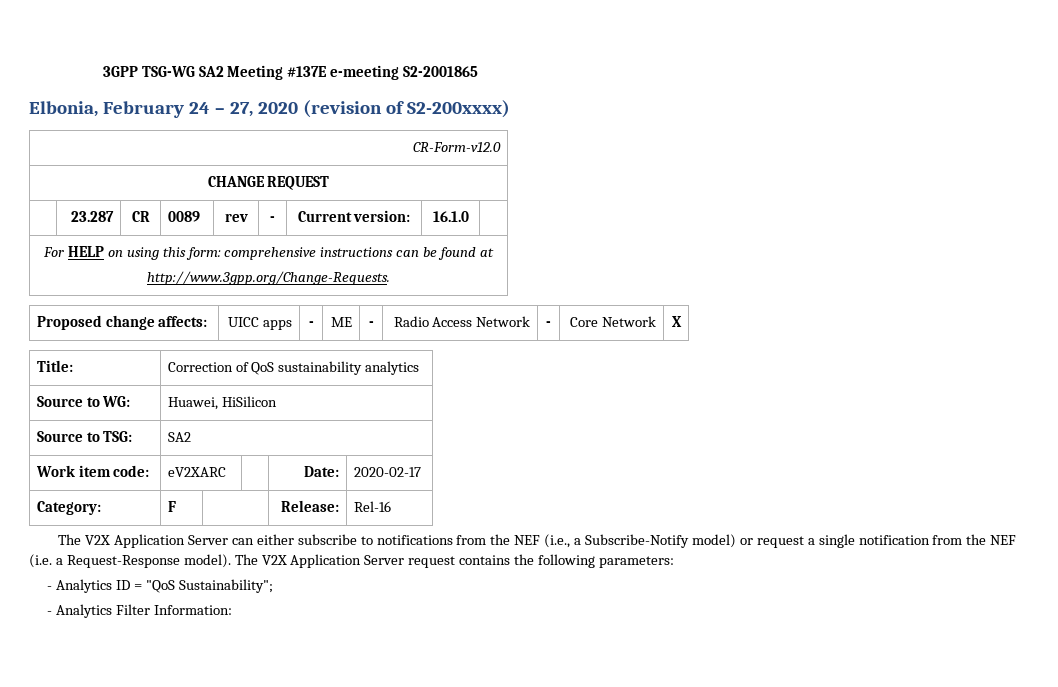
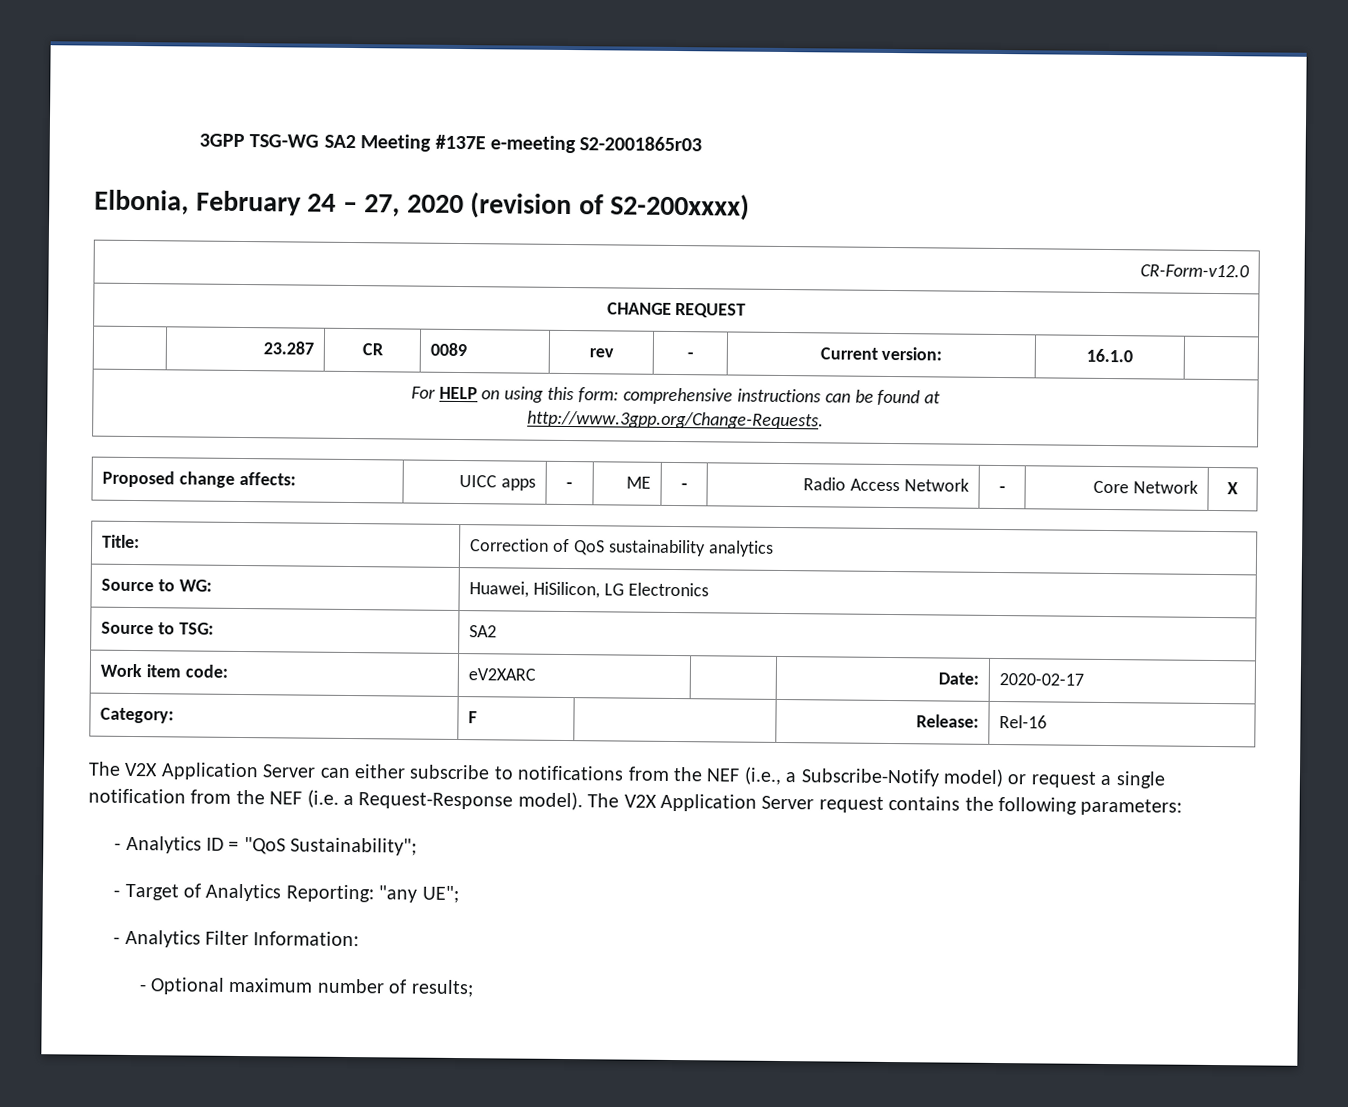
[403,66,479,77] S2-2001865 -> [579,136,703,152] S2-2001865r03
[221,396,277,407] HiSilicon -> [533,581,710,599] HiSilicon, LG Electronics
[56,604,233,618] Analytics Filter Information: -> [124,883,459,904] [113,929,360,948] [138,977,474,998] Target of Analytics Reporting: "any UE"; // - Analytics Filter Information: // - Optional maximum number of results;

